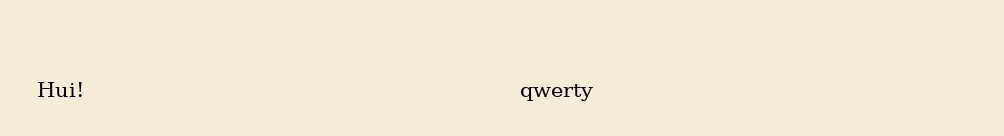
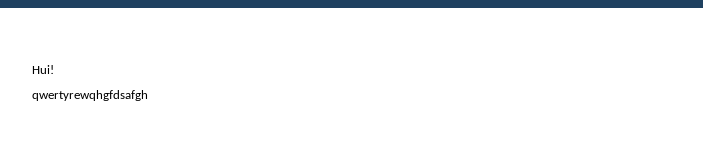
[520,84,593,101] qwerty -> [32,90,148,101] qwertyrewqhgfdsafgh

